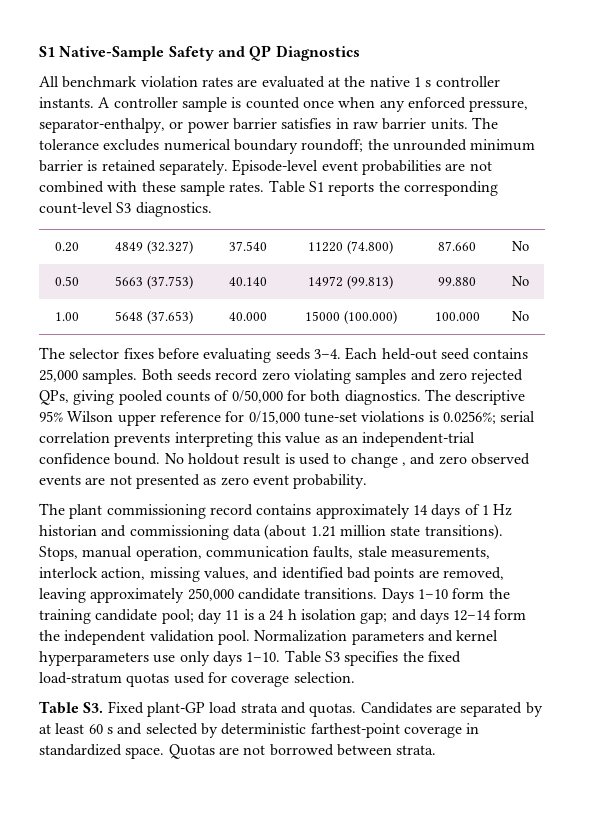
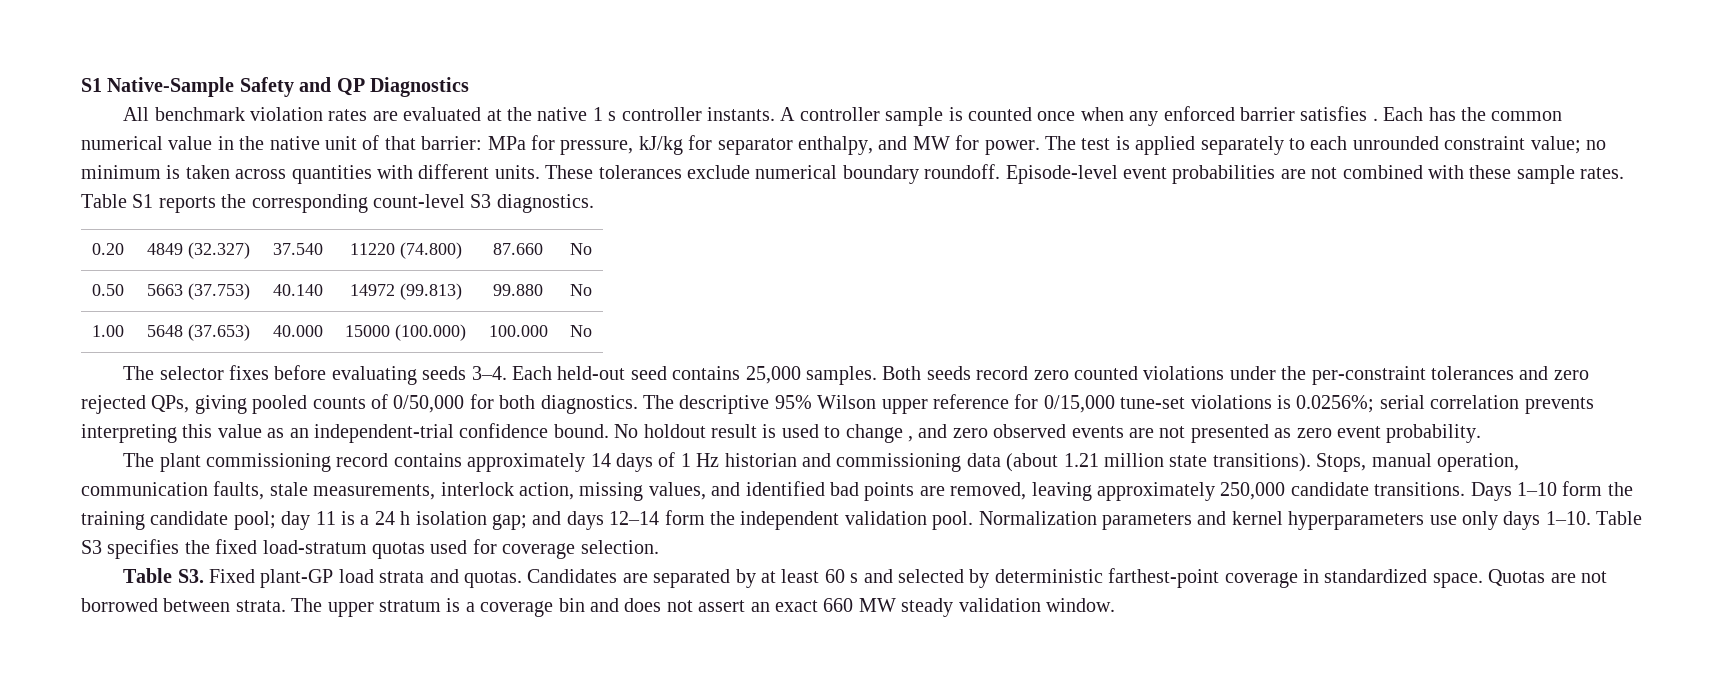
[469,100,529,112] [39,117,498,133] [39,139,536,154] [39,160,228,175] pressure, separator-enthalpy, or power barrier satisfies in raw barrier units. The tolerance excludes numerical boundary roundoff; the unrounded minimum barrier is retained separately. -> [1239,106,1563,121] [81,135,1607,155] [81,164,1001,184] barrier satisfies . Each has the common numerical value in the native unit of that barrier: MPa for pressure, kJ/kg for separator enthalpy, and MW for power. The test is applied separately to each unrounded constraint value; no minimum is taken across quantities with different units. These tolerances exclude numerical boundary roundoff.
[293,369,407,384] violating samples -> [1073,366,1514,385] counted violations under the per-constraint tolerances
(437, 750) none -> [291,598,1115,617] The upper stratum is a coverage bin and does not assert an exact 660 MW steady validation window.

